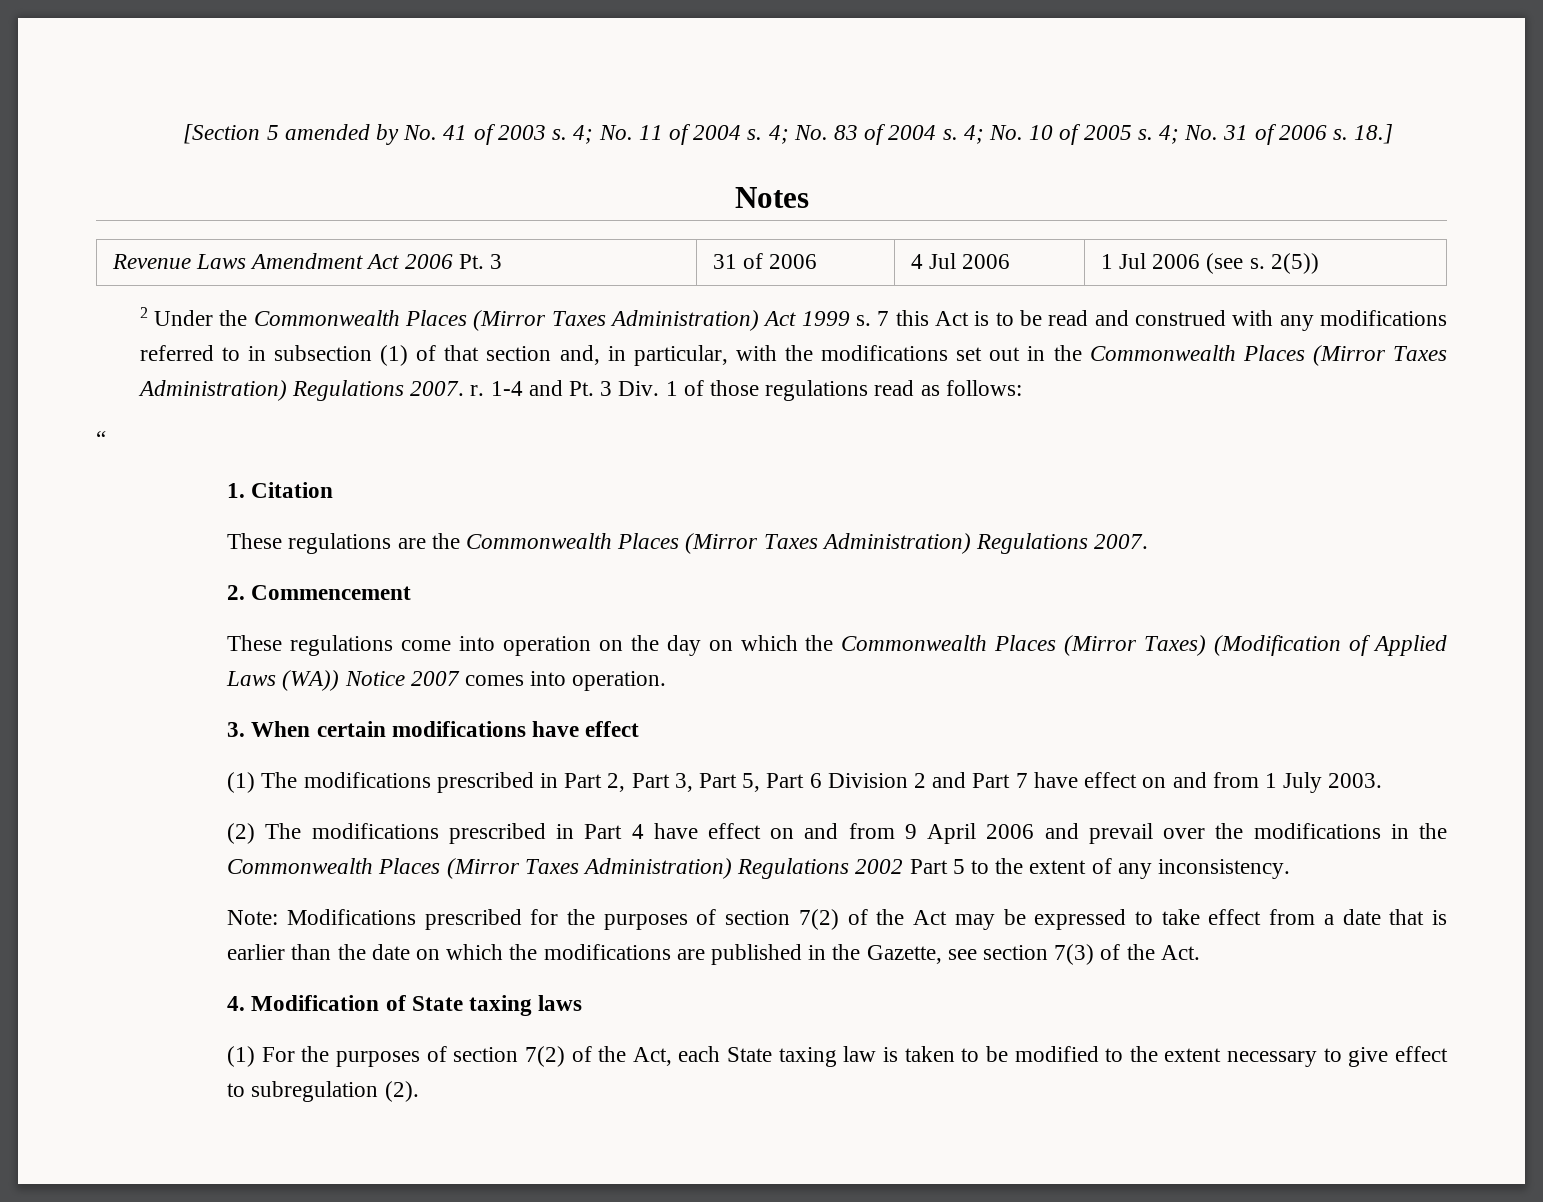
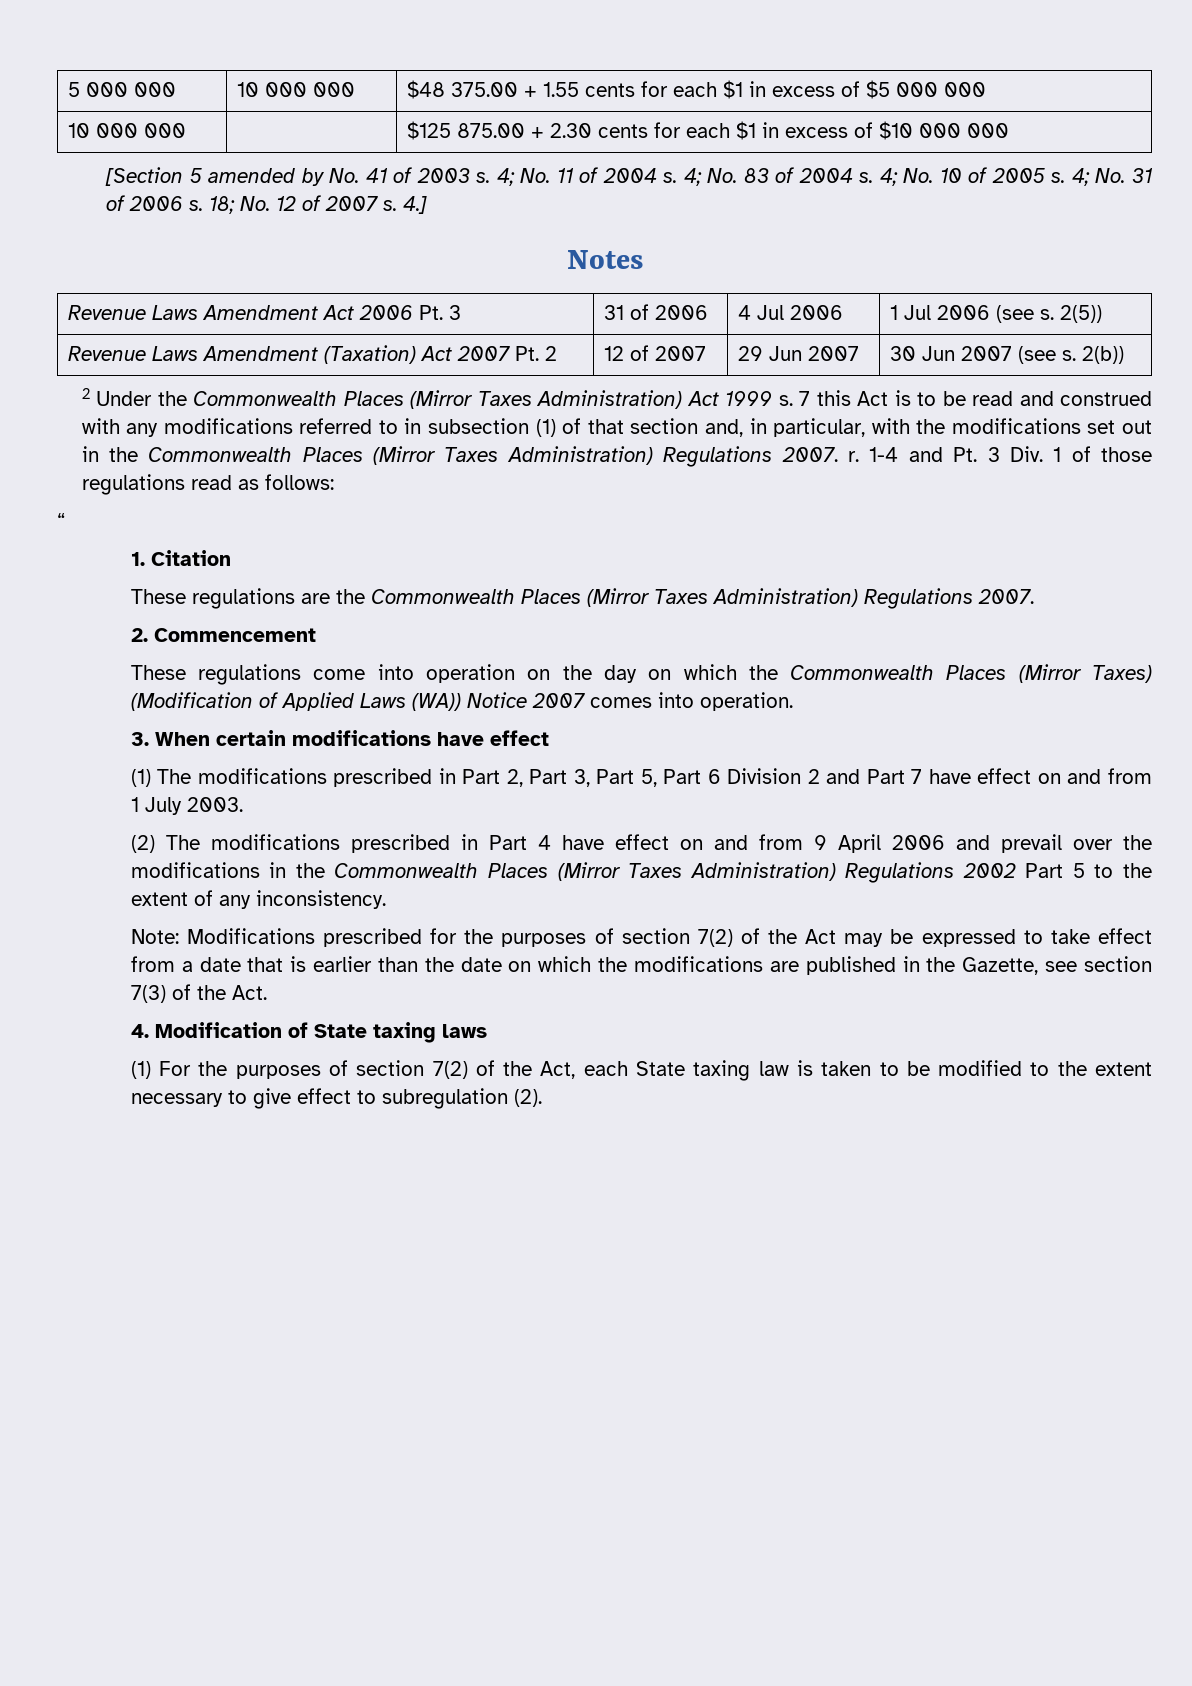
(183, 134) none -> [68,82,177,97] [237,82,356,97] [407,80,987,99] [68,123,187,138] [407,121,1010,140] 5 000 000 | 10 000 000 | $48 375.00 + 1.55 cents for each $1 in excess of $5 000 000 // 10 000 000 | | $125 875.00 + 2.30 cents for each $1 in excess of $10 000 000 //
[1354,124,1394,144] 18.] -> [209,195,428,214] 18; No. 12 of 2007 s. 4.]
(1319, 263) none -> [68,345,558,364] [604,345,707,361] [738,346,860,361] [890,346,1125,364] // Revenue Laws Amendment (Taxation) Act 2007 Pt. 2 | 12 of 2007 | 29 Jun 2007 | 30 Jun 2007 (see s. 2(b))

